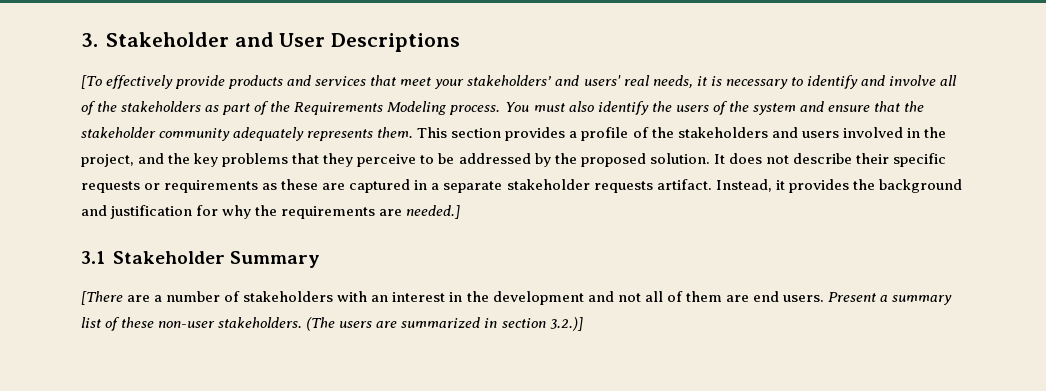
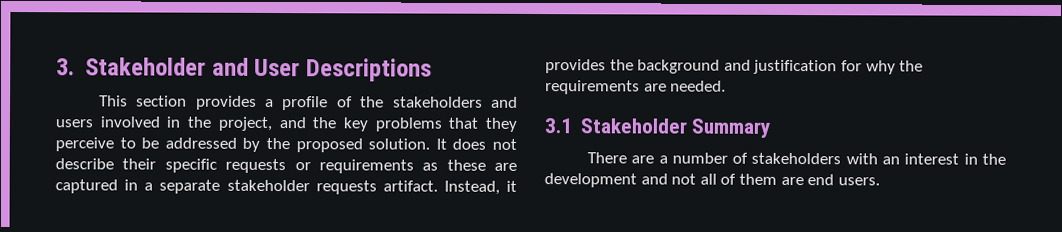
[81,75,958,89] [81,101,925,115] [81,127,414,141] [To effectively provide products and services that meet your stakeholders’ and users' real needs, it is necessary to identify and involve all of the stakeholders as part of the Requirements Modeling process. You must also identify the users of the system and ensure that the stakeholder community adequately represents them. -> (432, 70) none
[406,205,461,219] needed.] -> [670,80,727,92] needed.
[81,291,123,305] [There -> [586,152,627,164] There
[827,292,953,305] [81,317,583,331] Present a summary list of these non-user stakeholders. (The users are summarized in section 3.2.)] -> (880, 181) none

